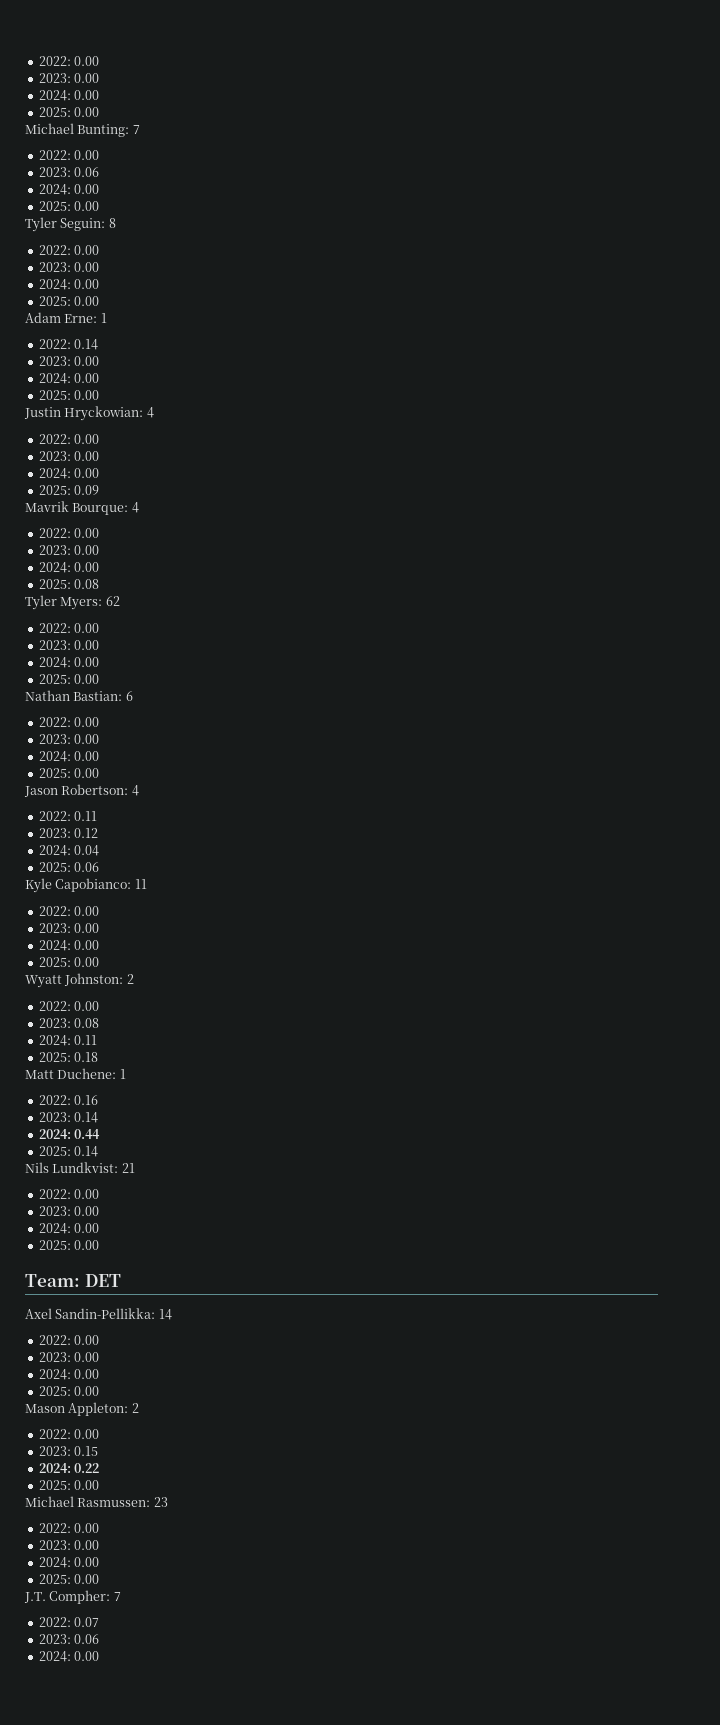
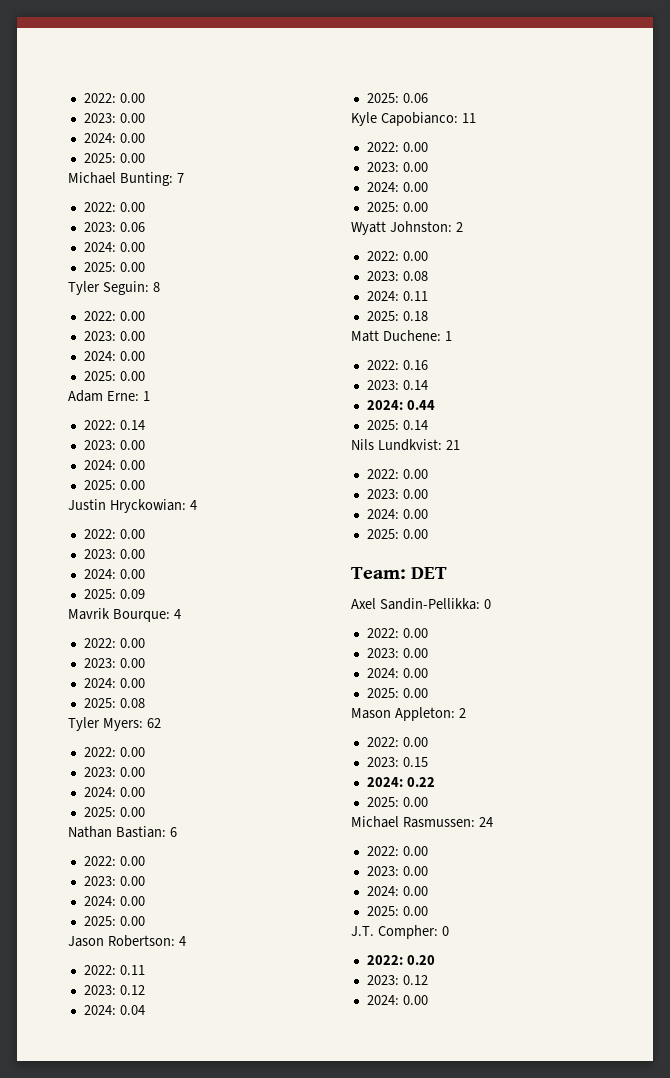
[158,1309,172,1320] 14 -> [483,599,491,609] 0
[153,1497,168,1507] 23 -> [478,817,493,827] 24
[113,1592,121,1601] [38,1617,100,1627] [38,1634,100,1644] 7 // 2022: 0.07 // 2023: 0.06 -> [441,926,449,936] [366,955,435,965] [366,975,428,985] 0 // 2022: 0.20 // 2023: 0.12

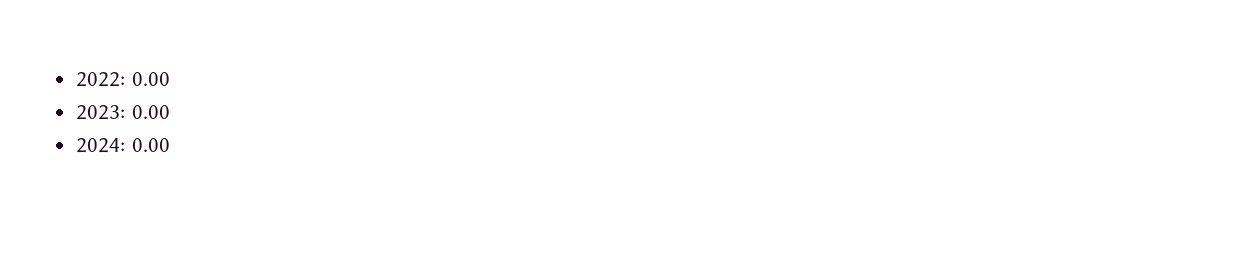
[83,93,145,103] [83,113,145,123] [83,133,145,143] [83,153,145,163] [68,172,184,186] [83,202,145,212] [83,222,145,232] [83,242,145,252] [83,262,145,272] [68,281,160,295] [83,311,145,321] [83,331,145,341] [83,351,145,361] [83,371,145,381] [68,390,150,402] [83,420,145,430] [83,440,145,450] [83,460,145,470] [83,480,145,490] [68,499,197,513] [83,529,145,539] [83,549,145,559] [83,569,145,579] [83,589,145,599] [68,608,181,622] [83,638,145,648] [83,658,145,668] [83,678,145,688] [83,698,145,708] [68,717,161,731] [83,747,145,757] [83,767,145,777] [83,787,145,797] [83,807,145,817] [68,826,177,838] [83,856,145,866] [83,876,145,886] [83,896,145,906] [83,916,145,926] [68,935,186,947] [83,965,145,975] [83,985,145,995] [83,1005,145,1015] [366,93,428,103] [351,112,476,126] [366,142,428,152] [366,162,428,172] [366,182,428,192] [366,202,428,212] [351,221,463,235] [366,251,428,261] [366,271,428,281] [366,291,428,301] [366,311,428,321] [351,330,452,342] [366,360,428,370] [366,380,428,390] [366,400,435,410] [366,420,428,430] [351,439,460,451] [366,469,428,479] [366,489,428,499] [366,509,428,519] [366,529,428,539] [351,567,448,579] [351,598,491,610] [366,628,428,638] [366,648,428,658] [366,668,428,678] [366,688,428,698] [351,707,466,721] [366,737,428,747] [366,757,428,767] [366,777,435,787] [366,797,428,807] [351,816,493,828] [366,846,428,856] [366,866,428,876] [366,886,428,896] [366,906,428,916] [351,925,449,939] [366,955,435,965] [366,975,428,985] [366,995,428,1005] 2022: 0.00 // 2023: 0.00 // 2024: 0.00 // 2025: 0.00 // Michael Bunting: 7 // 2022: 0.00 // 2023: 0.06 // 2024: 0.00 // 2025: 0.00 // Tyler Seguin: 8 // 2022: 0.00 // 2023: 0.00 // 2024: 0.00 // 2025: 0.00 // Adam Erne: 1 // 2022: 0.14 // 2023: 0.00 // 2024: 0.00 // 2025: 0.00 // Justin Hryckowian: 4 // 2022: 0.00 // 2023: 0.00 // 2024: 0.00 // 2025: 0.09 // Mavrik Bourque: 4 // 2022: 0.00 // 2023: 0.00 // 2024: 0.00 // 2025: 0.08 // Tyler Myers: 62 // 2022: 0.00 // 2023: 0.00 // 2024: 0.00 // 2025: 0.00 // Nathan Bastian: 6 // 2022: 0.00 // 2023: 0.00 // 2024: 0.00 // 2025: 0.00 // Jason Robertson: 4 // 2022: 0.11 // 2023: 0.12 // 2024: 0.04 // 2025: 0.06 // Kyle Capobianco: 11 // 2022: 0.00 // 2023: 0.00 // 2024: 0.00 // 2025: 0.00 // Wyatt Johnston: 2 // 2022: 0.00 // 2023: 0.08 // 2024: 0.11 // 2025: 0.18 // Matt Duchene: 1 // 2022: 0.16 // 2023: 0.14 // 2024: 0.44 // 2025: 0.14 // Nils Lundkvist: 21 // 2022: 0.00 // 2023: 0.00 // 2024: 0.00 // 2025: 0.00 // Team: DET // Axel Sandin-Pellikka: 0 // 2022: 0.00 // 2023: 0.00 // 2024: 0.00 // 2025: 0.00 // Mason Appleton: 2 // 2022: 0.00 // 2023: 0.15 // 2024: 0.22 // 2025: 0.00 // Michael Rasmussen: 24 // 2022: 0.00 // 2023: 0.00 // 2024: 0.00 // 2025: 0.00 // J.T. Compher: 0 // 2022: 0.20 // 2023: 0.12 // 2024: 0.00 -> [76,72,170,87] [76,105,170,120] [76,138,170,153] 2022: 0.00 // 2023: 0.00 // 2024: 0.00

